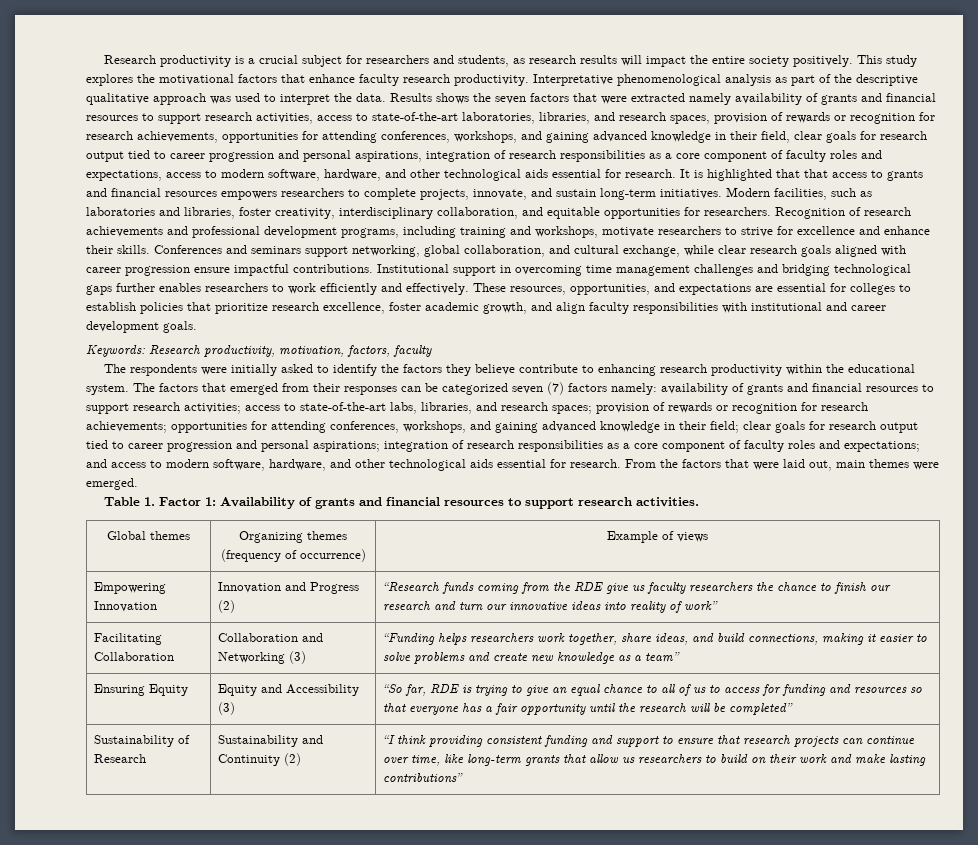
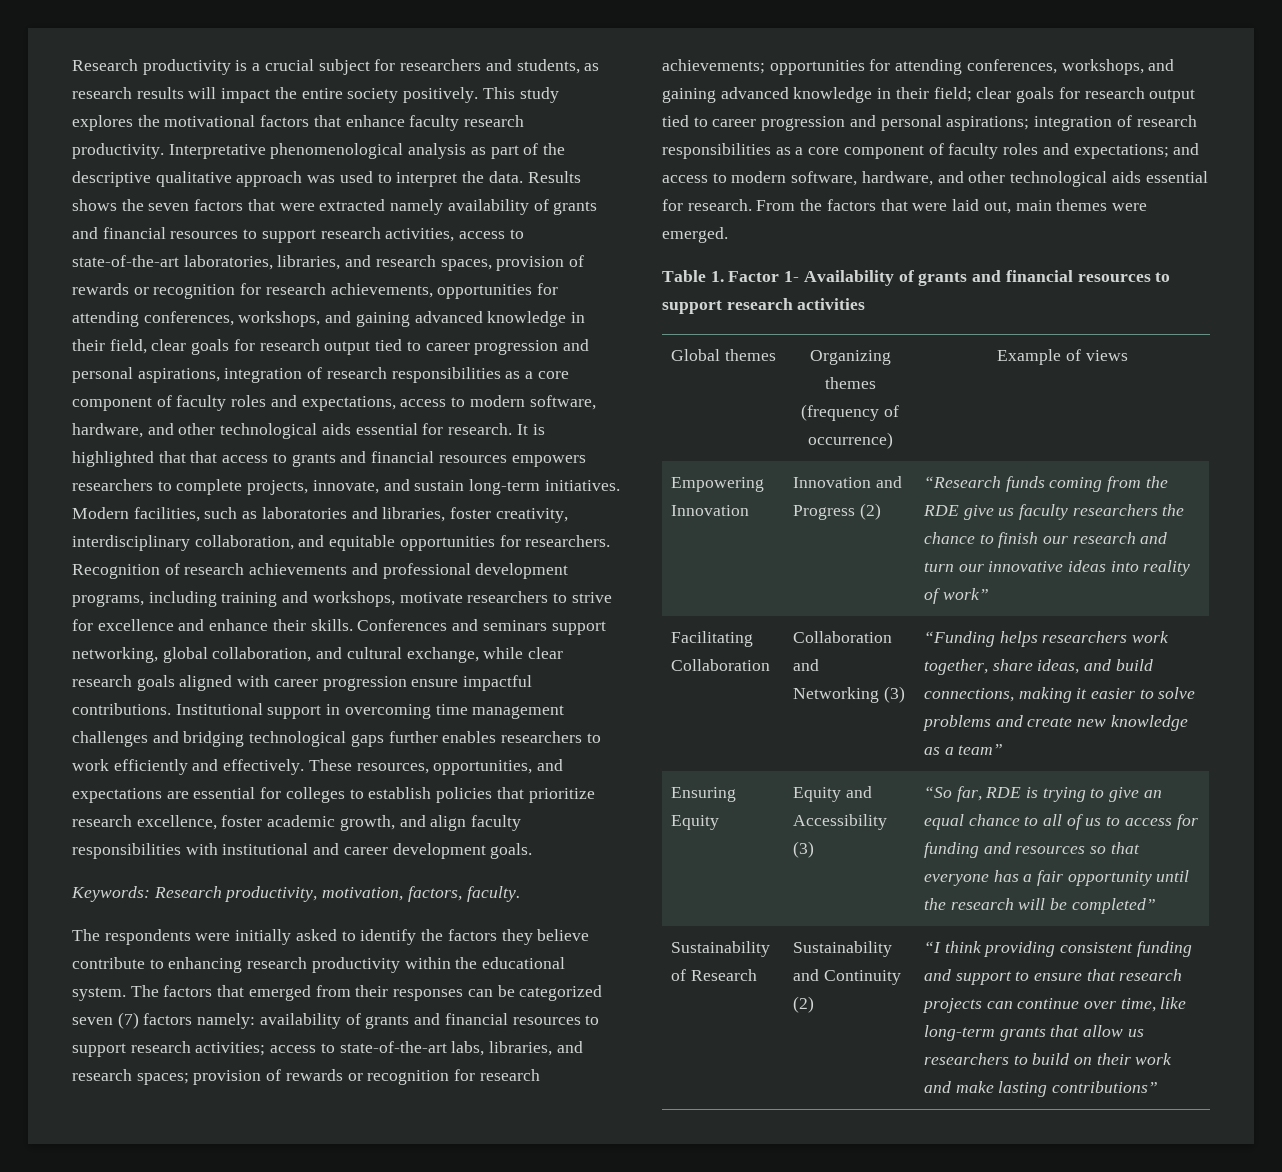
[393,345,432,357] faculty -> [466,886,520,902] faculty.
[205,497,217,506] 1: -> [784,271,800,282] 1-
[636,497,700,507] activities. -> [797,298,866,310] activities

